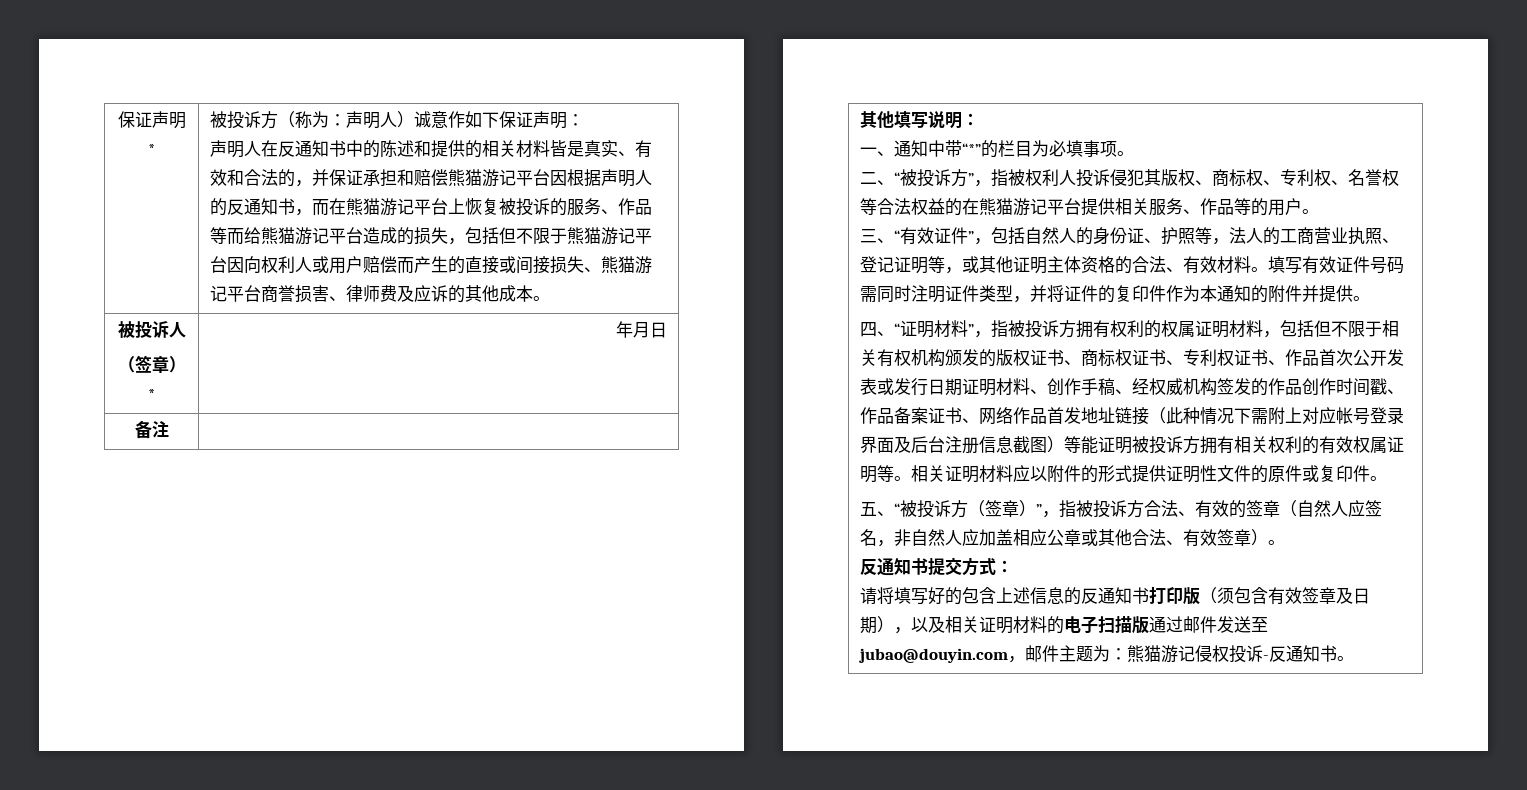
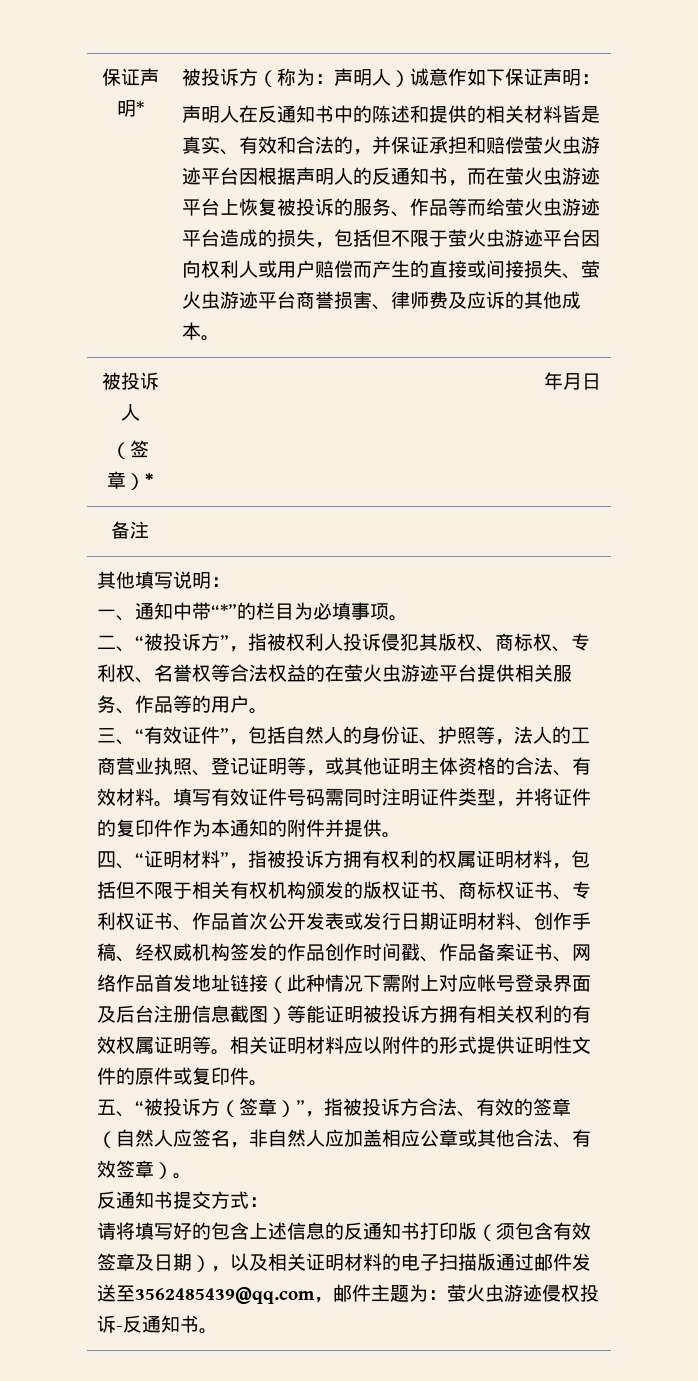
[447,169,516,187] 熊猫游记 -> [523,136,600,154] [181,167,201,185] 萤火虫游迹
[345,198,414,216] 熊猫游记 -> [504,167,600,185] 萤火虫游迹
[260,227,329,245] 熊猫游记 -> [504,198,600,216] 萤火虫游迹
[566,227,635,245] 熊猫游记 -> [447,229,543,247] 萤火虫游迹
[600,256,652,274] [209,285,227,302] 熊猫游记 -> [580,260,600,278] [181,291,258,309] 萤火虫游迹
[978,198,1047,216] 熊猫游记 -> [343,664,439,682] 萤火虫游迹
[858,648,1008,663] jubao@douyin.com -> [134,1287,315,1304] 3562485439@qq.com
[1126,645,1195,663] 熊猫游记 -> [446,1284,542,1302] 萤火虫游迹

